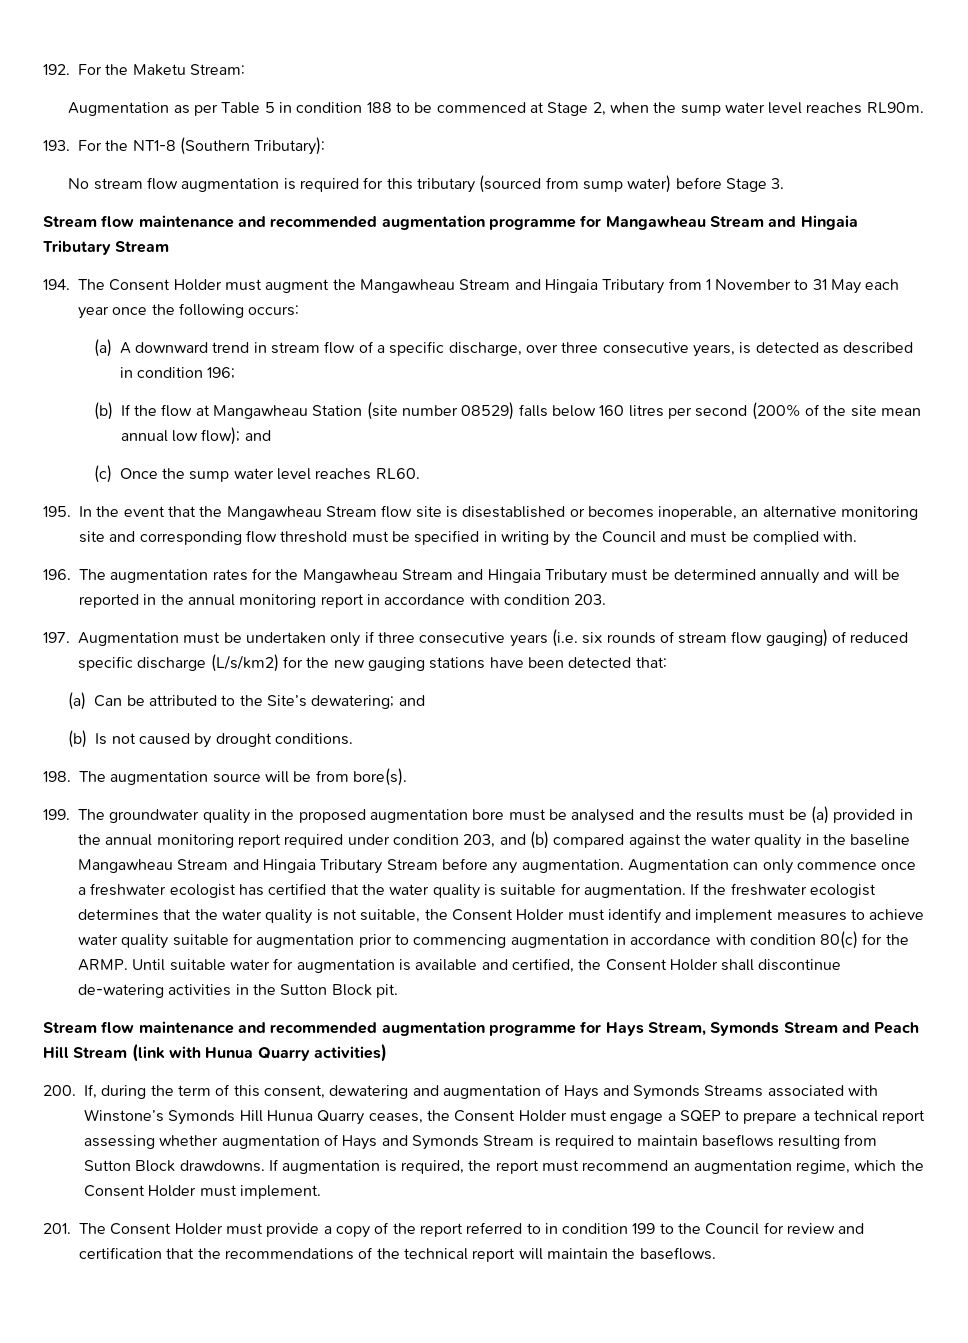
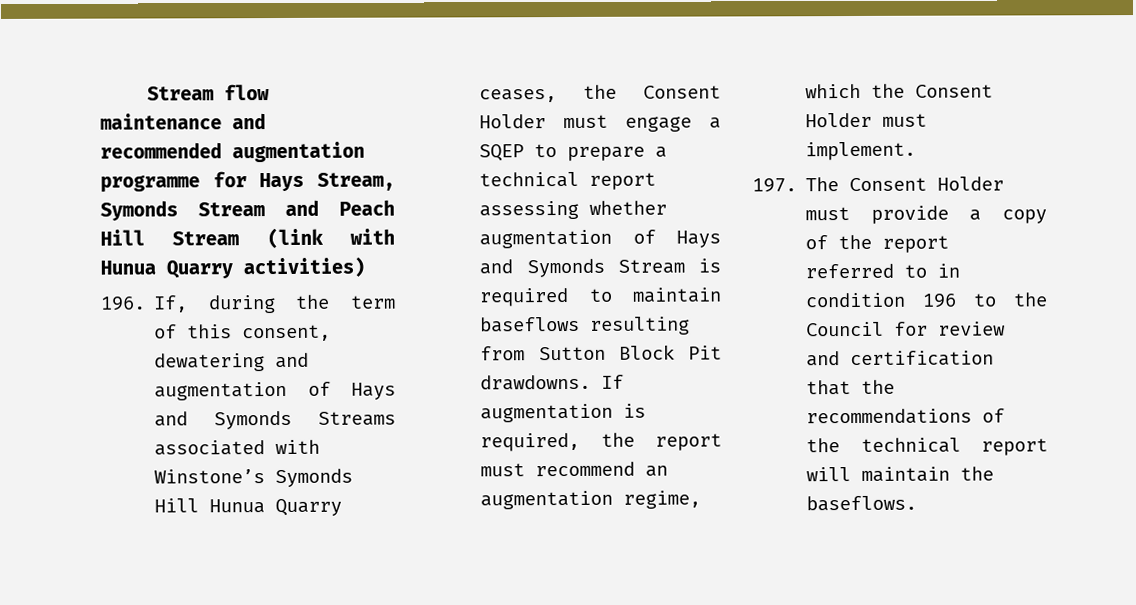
[43,64,245,76] [68,102,924,116] [43,137,326,155] [68,175,785,193] [43,215,858,230] [43,240,170,255] [43,278,900,294] [78,303,300,319] [93,339,914,357] [119,367,236,379] [93,402,921,420] [120,427,271,445] [93,465,420,483] [43,505,919,520] [79,530,858,546] [43,568,901,584] [79,594,607,608] [43,629,909,647] [78,654,667,672] [68,692,425,710] [68,730,353,748] [43,768,407,786] [43,806,913,824] [78,831,911,849] [78,858,917,874] [78,883,877,899] [78,908,925,924] [78,931,909,949] [78,958,842,973] [78,984,398,998] 192. For the Maketu Stream: // Augmentation as per Table 5 in condition 188 to be commenced at Stage 2, when the sump water level reaches RL90m. // 193. For the NT1-8 (Southern Tributary): // No stream flow augmentation is required for this tributary (sourced from sump water) before Stage 3. // Stream flow maintenance and recommended augmentation programme for Mangawheau Stream and Hingaia Tributary Stream // 194. The Consent Holder must augment the Mangawheau Stream and Hingaia Tributary from 1 November to 31 May each year once the following occurs: // (a) A downward trend in stream flow of a specific discharge, over three consecutive years, is detected as described in condition 196; // (b) If the flow at Mangawheau Station (site number 08529) falls below 160 litres per second (200% of the site mean annual low flow); and // (c) Once the sump water level reaches RL60. // 195. In the event that the Mangawheau Stream flow site is disestablished or becomes inoperable, an alternative monitoring site and corresponding flow threshold must be specified in writing by the Council and must be complied with. // 196. The augmentation rates for the Mangawheau Stream and Hingaia Tributary must be determined annually and will be reported in the annual monitoring report in accordance with condition 203. // 197. Augmentation must be undertaken only if three consecutive years (i.e. six rounds of stream flow gauging) of reduced specific discharge (L/s/km2) for the new gauging stations have been detected that: // (a) Can be attributed to the Site’s dewatering; and // (b) Is not caused by drought conditions. // 198. The augmentation source will be from bore(s). // 199. The groundwater quality in the proposed augmentation bore must be analysed and the results must be (a) provided in the annual monitoring report required under condition 203, and (b) compared against the water quality in the baseline Mangawheau Stream and Hingaia Tributary Stream before any augmentation. Augmentation can only commence once a freshwater ecologist has certified that the water quality is suitable for augmentation. If the freshwater ecologist determines that the water quality is not suitable, the Consent Holder must identify and implement measures to achieve water quality suitable for augmentation prior to commencing augmentation in accordance with condition 80(c) for the ARMP. Until suitable water for augmentation is available and certified, the Consent Holder shall discontinue de-watering activities in the Sutton Block pit. // -> (146, 93) none
[43,1085,76,1096] 200. -> [100,296,146,311] 196.
(176, 1166) none -> [688,345,722,360] Pit
[43,1223,71,1234] 201. -> [752,178,797,193] 197.
[632,1223,656,1234] 199 -> [922,293,958,308] 196

